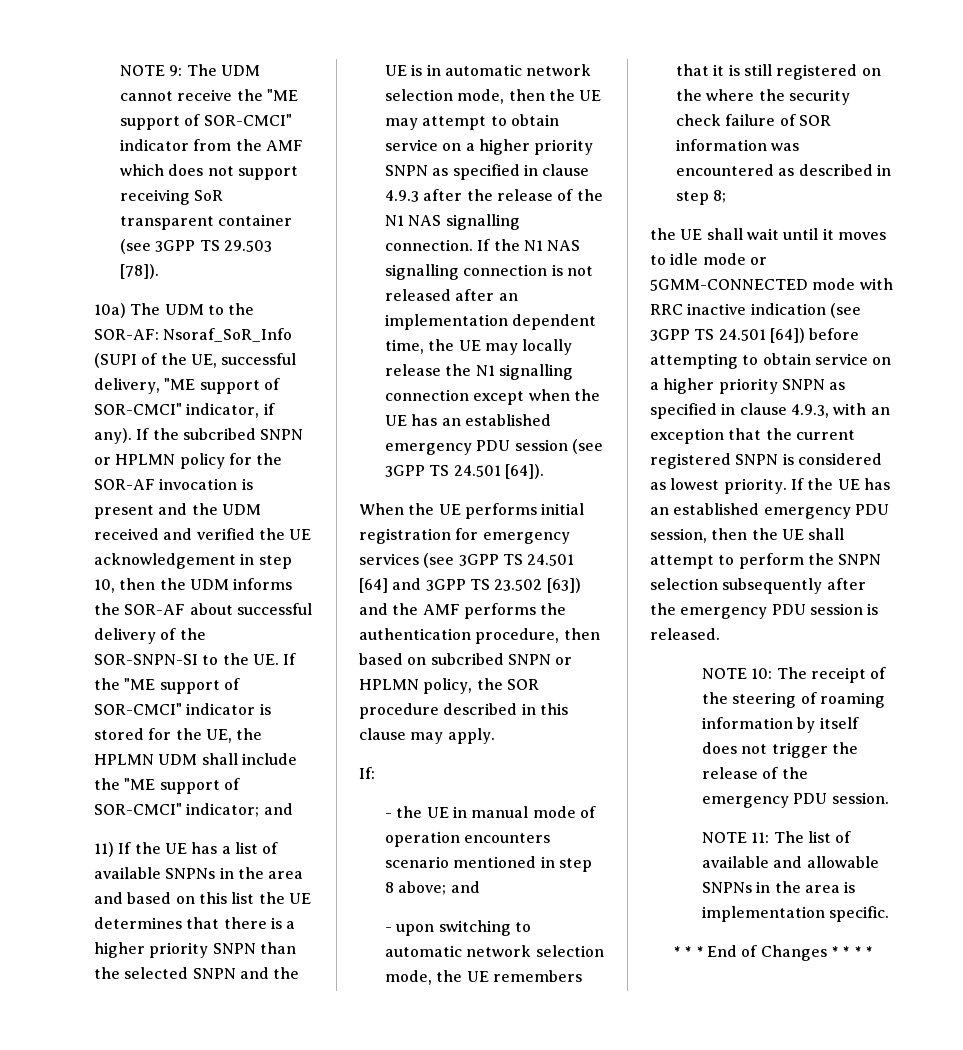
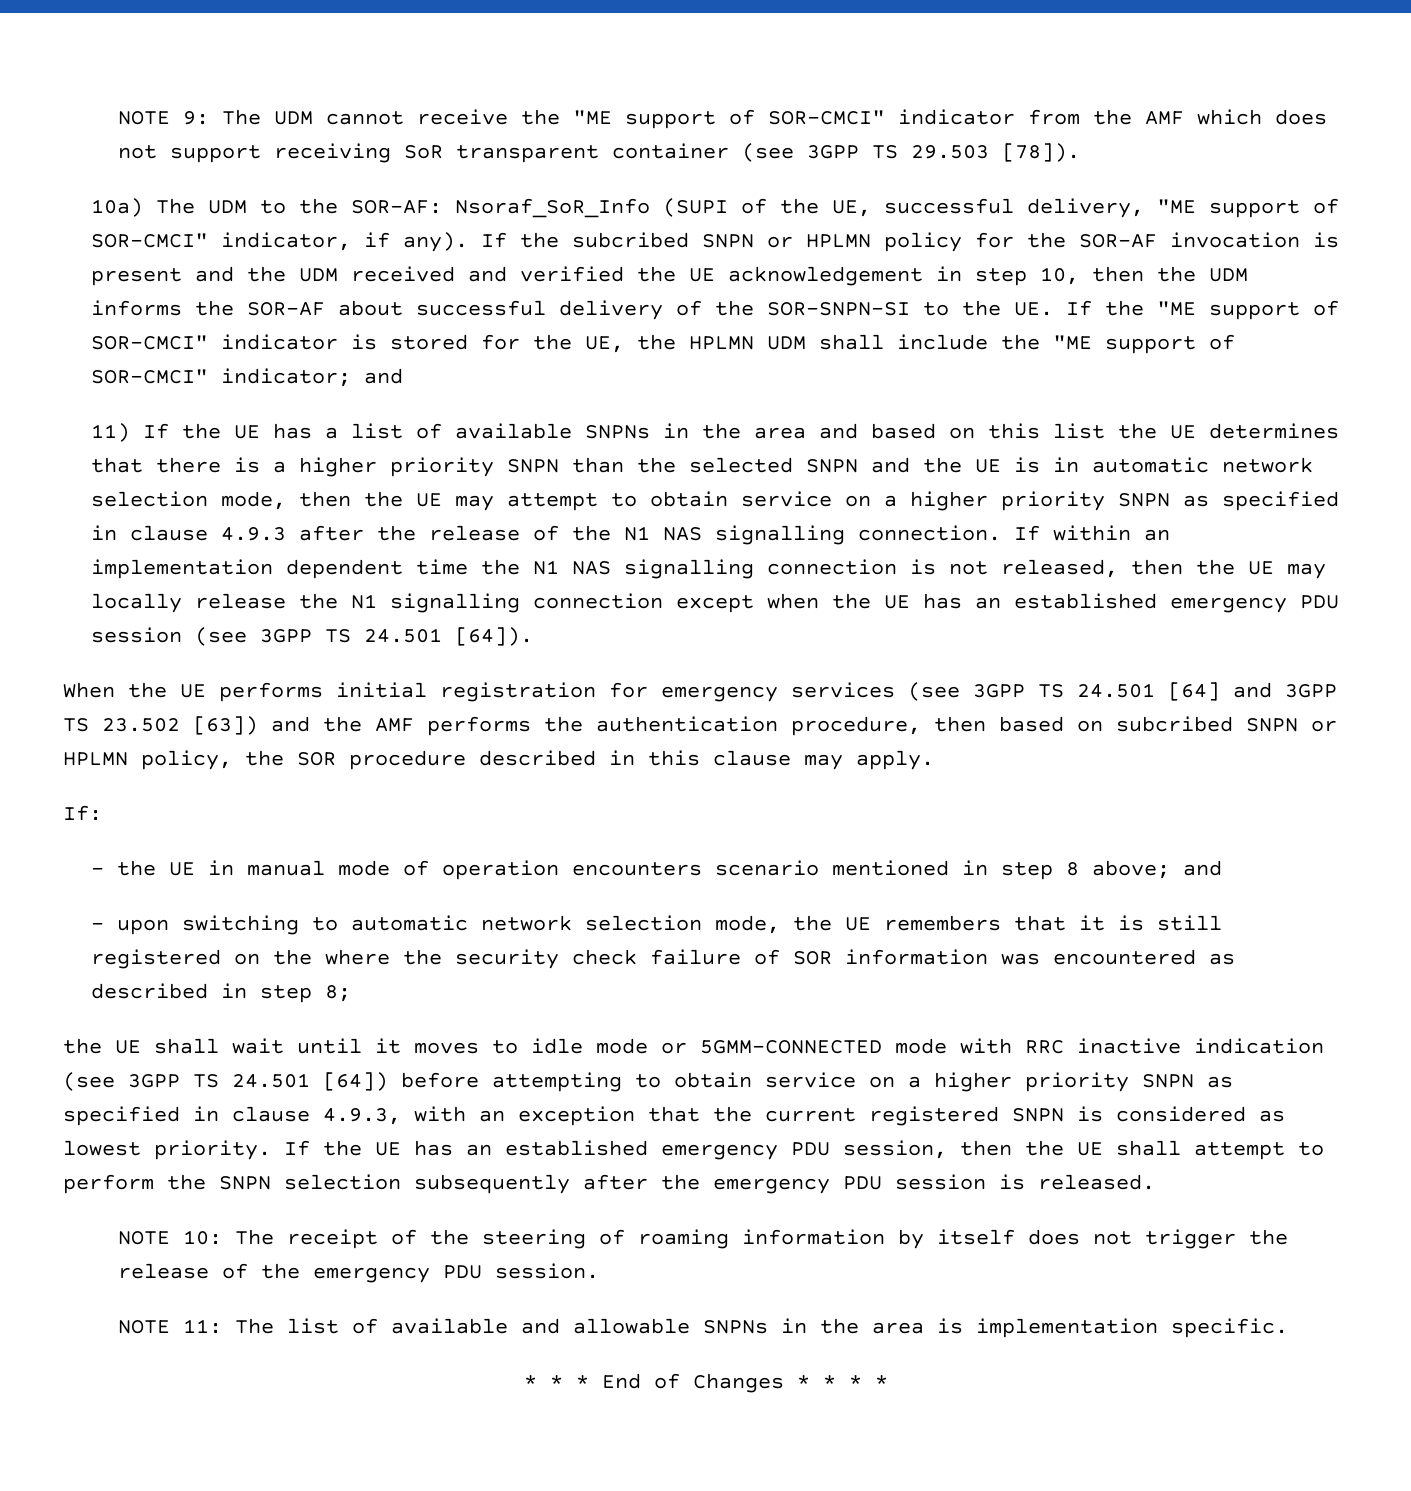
(491, 245) none -> [1052,525,1170,541] [90,559,468,579] within an implementation dependent time
[384,289,518,301] [384,314,597,330] [384,339,424,354] released after an implementation dependent time, -> [1000,559,1183,578] released, then

